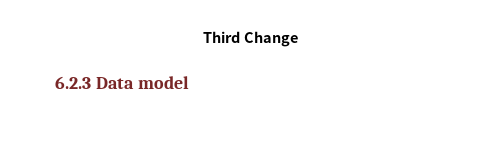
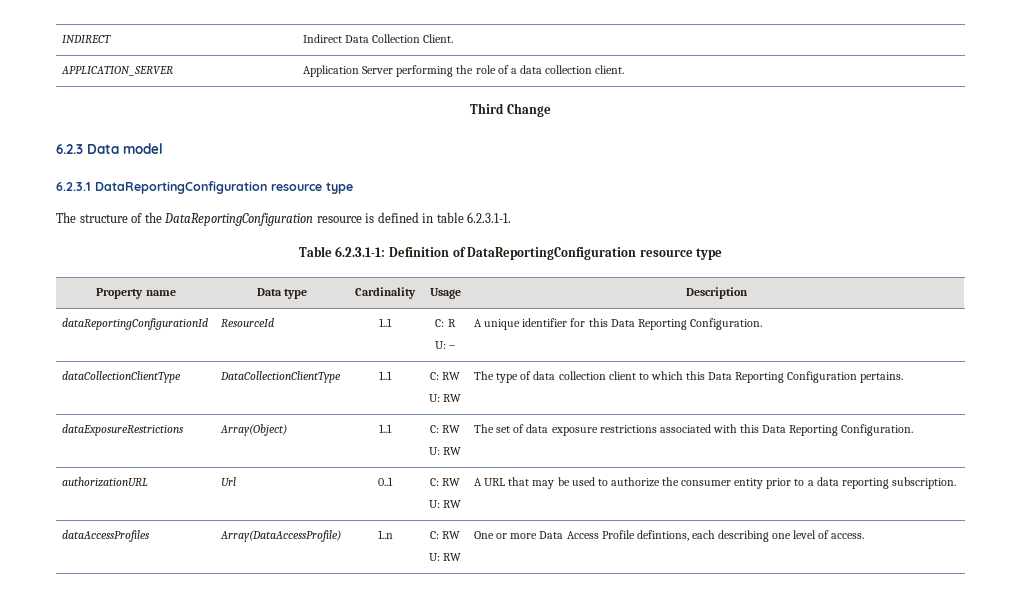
(203, 37) none -> [62,35,112,43] [303,34,454,43] [61,66,174,76] [303,65,625,77] INDIRECT | Indirect Data Collection Client. // APPLICATION_SERVER | Application Server performing the role of a data collection client. //
(189, 82) none -> [56,181,353,194] [56,212,512,226] [298,246,723,260] [96,288,176,299] [256,288,308,299] [355,287,416,299] [429,288,461,299] [686,287,748,299] [62,318,209,330] [221,318,275,327] [379,318,392,327] [435,319,456,327] [434,341,456,349] [474,318,762,330] [62,371,182,383] [220,371,342,383] [379,371,392,380] [429,372,461,380] [428,394,462,402] [474,371,904,383] [62,424,185,436] [220,424,288,436] [379,424,392,433] [429,425,461,433] [428,447,462,455] [474,424,914,436] [62,477,149,487] [221,477,237,486] [378,477,393,486] [429,478,461,486] [428,500,462,508] [474,477,956,489] [62,530,151,542] [220,530,342,542] [377,530,393,539] [429,531,461,539] [428,553,462,561] [474,530,865,542] // 6.2.3.1 DataReportingConfiguration resource type // The structure of the DataReportingConfiguration resource is defined in table 6.2.3.1-1. // Table 6.2.3.1-1: Definition of DataReportingConfiguration resource type // Property name | Data type | Cardinality | Usage | Description // dataReportingConfigurationId | ResourceId | 1..1 | C: R // U: – | A unique identifier for this Data Reporting Configuration. // dataCollectionClientType | DataCollectionClientType | 1..1 | C: RW // U: RW | The type of data collection client to which this Data Reporting Configuration pertains. // dataExposureRestrictions | Array(Object) | 1..1 | C: RW // U: RW | The set of data exposure restrictions associated with this Data Reporting Configuration. // authorizationURL | Url | 0..1 | C: RW // U: RW | A URL that may be used to authorize the consumer entity prior to a data reporting subscription. // dataAccessProfiles | Array(DataAccessProfile) | 1..n | C: RW // U: RW | One or more Data Access Profile defintions, each describing one level of access.

